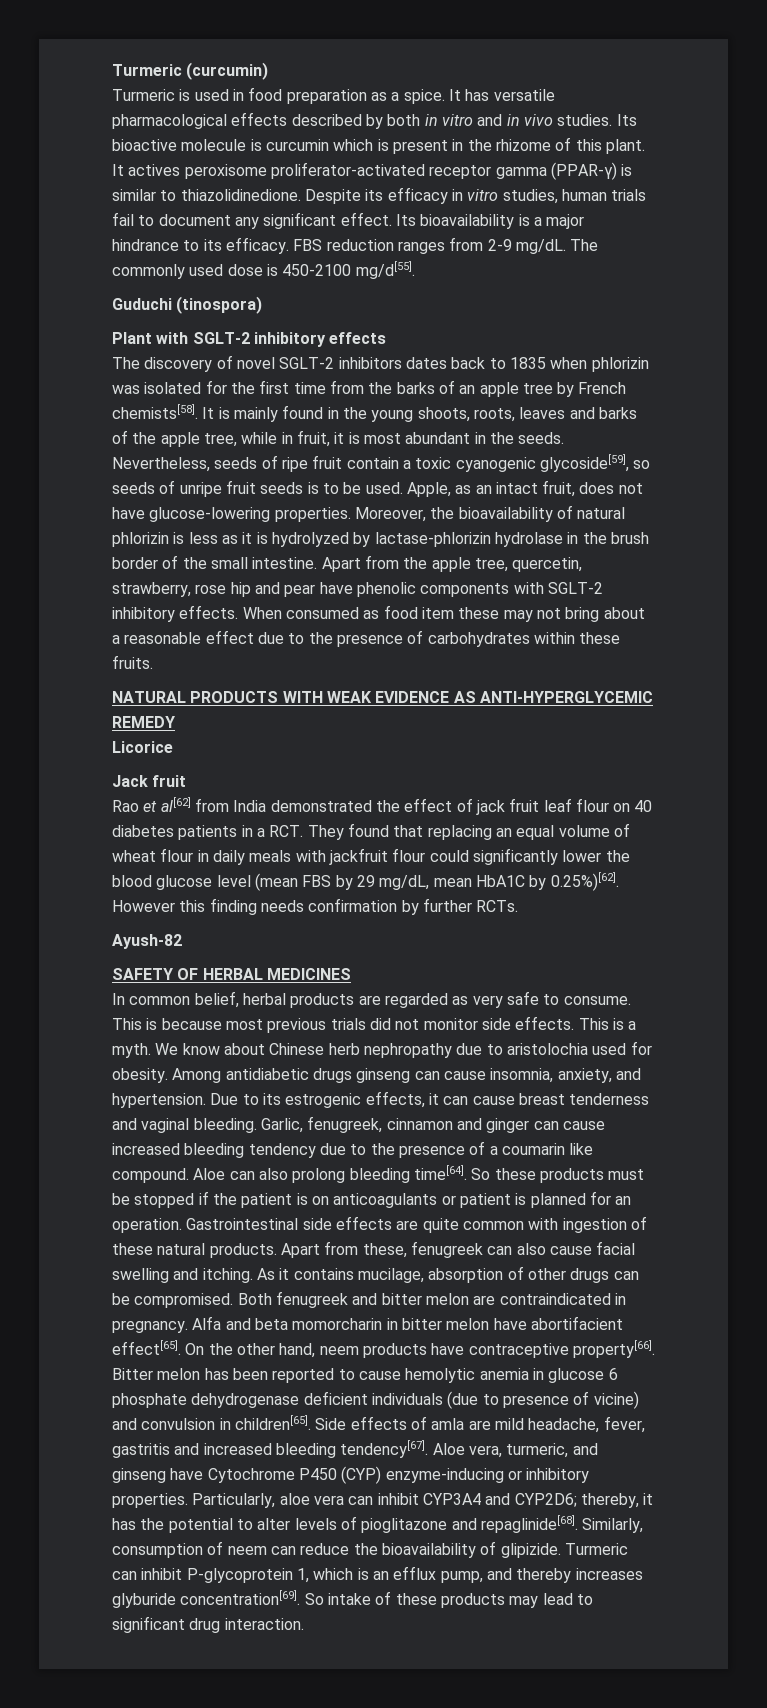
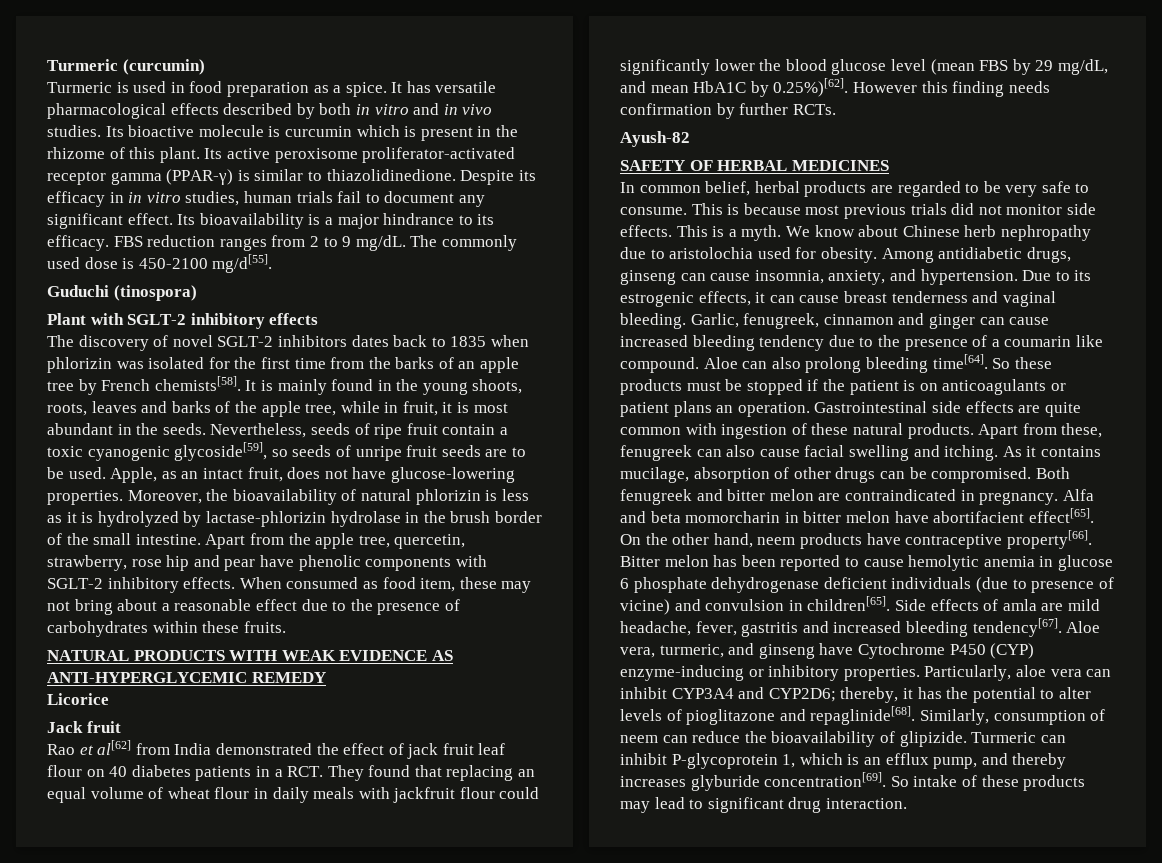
[112,164,181,176] It actives -> [204,148,270,159] Its active
(463, 195) none -> [128,192,143,203] in
[487,239,512,251] 2-9 -> [309,236,352,247] 2 to 9
[307,482,319,494] is -> [485,449,508,457] are
[421,607,454,619] item -> [420,578,456,592] item,
(430, 882) none -> [620,81,646,93] and
[452,996,469,1005] as -> [965,181,1001,193] to be
[312,1068,352,1083] drugs -> [1026,247,1071,263] drugs,
[515,1191,611,1208] is planned for -> [673,401,712,417] plans

